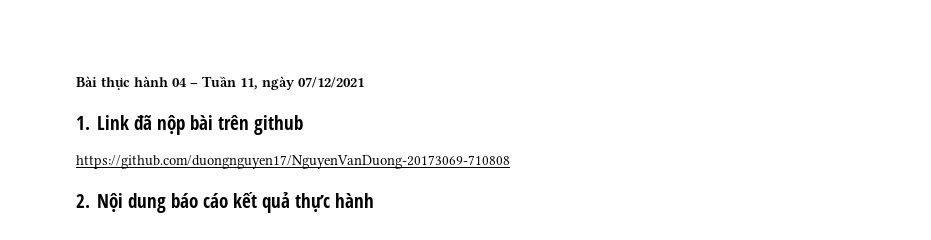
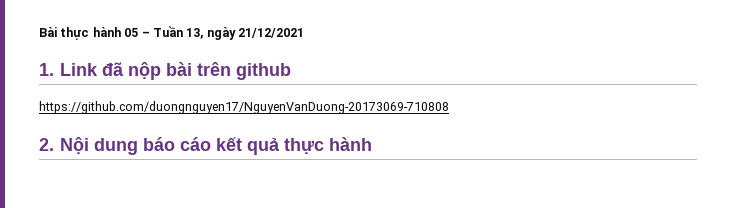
[172,78,187,87] 04 -> [124,28,139,37] 05
[240,76,364,90] 11, ngày 07/12/2021 -> [186,27,304,40] 13, ngày 21/12/2021

